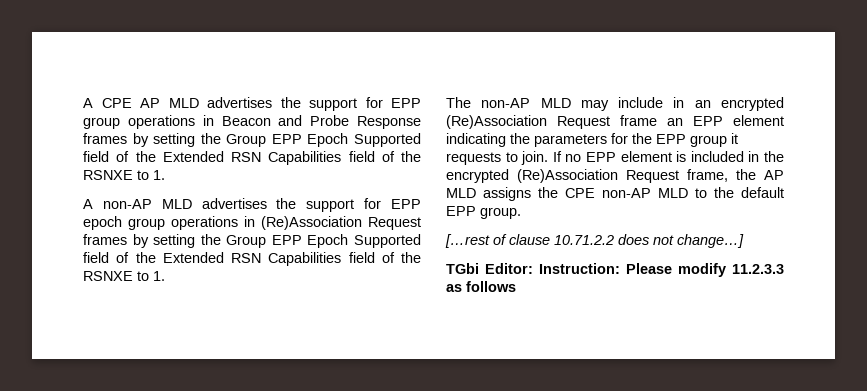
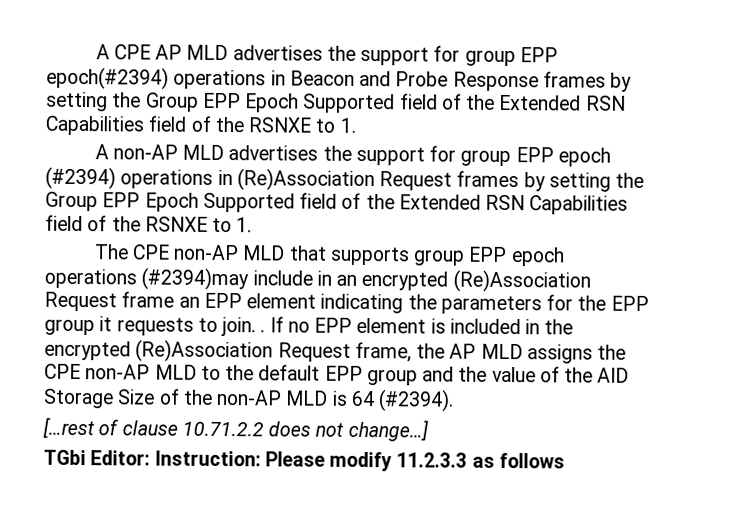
[391,98,421,108] [83,117,120,129] EPP group -> [464,47,558,67] [46,66,169,90] group EPP epoch(#2394)
[391,199,421,209] [83,216,165,230] EPP epoch group -> [460,147,611,167] [45,166,116,190] group EPP epoch (#2394)
[481,98,609,111] non-AP MLD may -> [131,244,565,267] [44,267,250,291] CPE non-AP MLD that supports group EPP epoch operations (#2394)may
(549, 158) none -> [260,329,266,333] .
[480,207,521,219] group. -> [366,366,630,386] [43,388,455,412] group and the value of the AID Storage Size of the non-AP MLD is 64 (#2394).

